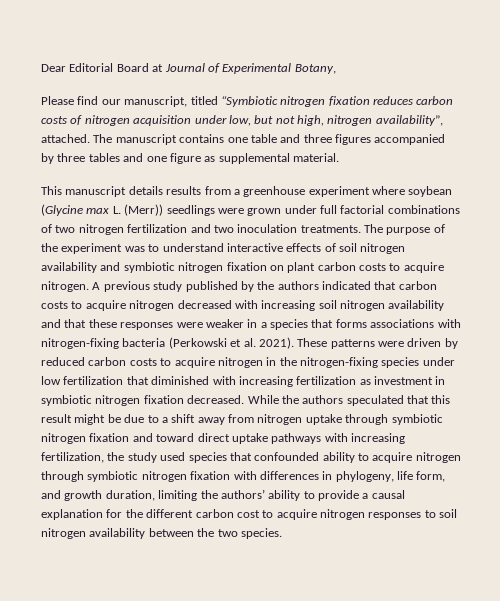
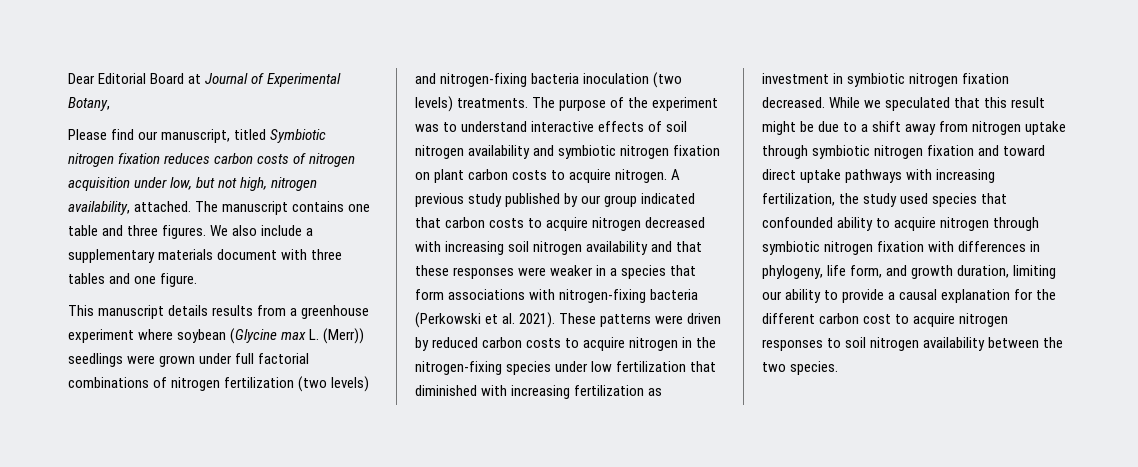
[220,96,278,107] “Symbiotic -> [270,129,327,143] Symbiotic
[375,115,443,126] availability”, -> [68,201,130,215] availability,
[335,134,446,145] [41,153,339,164] figures accompanied by three tables and one figure as supplemental material. -> [162,225,314,239] [68,249,343,263] [68,273,198,287] figures. We also include a supplementary materials document with three tables and one figure.
[55,225,76,233] two -> (168, 382) none
[190,224,298,233] and two inoculation -> [298,376,370,392] [415,72,683,88] [415,96,453,112] (two levels) and nitrogen-fixing bacteria inoculation (two levels)
[257,281,319,290] the authors -> [581,195,638,207] our group
[335,319,367,328] forms -> [415,289,444,300] form
[281,395,344,404] the authors -> [864,100,882,108] we
[200,489,265,499] the authors’ -> [762,291,782,300] our

